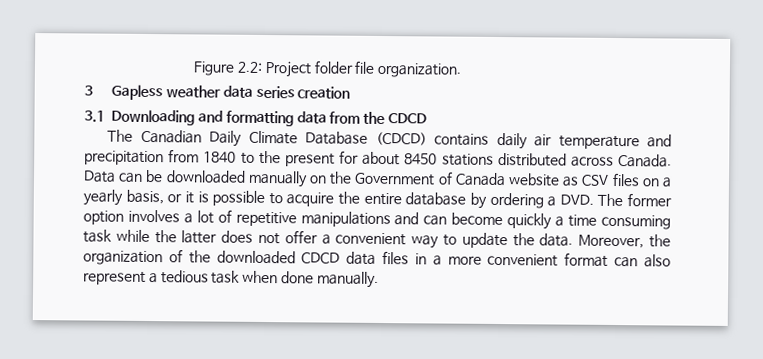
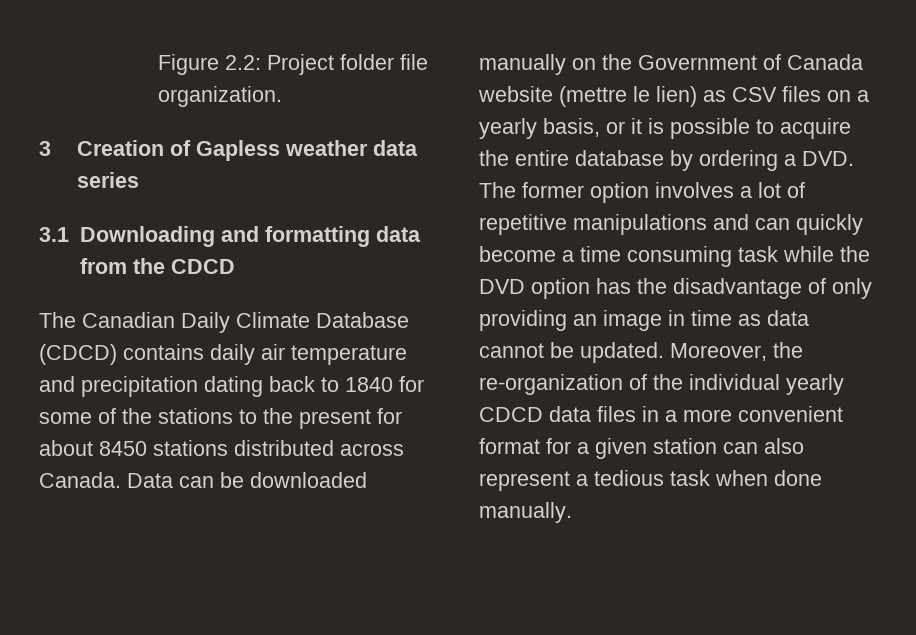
(93, 90) none -> [76,140,191,156] Creation of
[297,86,351,99] creation -> (139, 180) none
[168,149,237,163] from 1840 -> [204,376,424,397] [39,408,233,424] dating back to 1840 for some of the stations
(560, 180) none -> [559,86,697,107] (mettre le lien)
[451,212,553,230] become quickly -> [796,214,863,235] [479,246,556,262] quickly become
[181,230,574,249] latter does not offer a convenient way to update the data. -> [479,278,872,299] [479,310,809,331] [479,342,664,363] DVD option has the disadvantage of only providing an image in time as data cannot be updated.
[83,249,296,266] organization of the downloaded -> [479,374,844,395] re-organization of the individual yearly
(609, 259) none -> [546,438,717,459] for a given station

